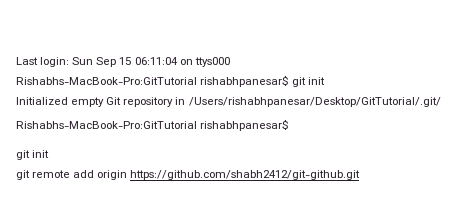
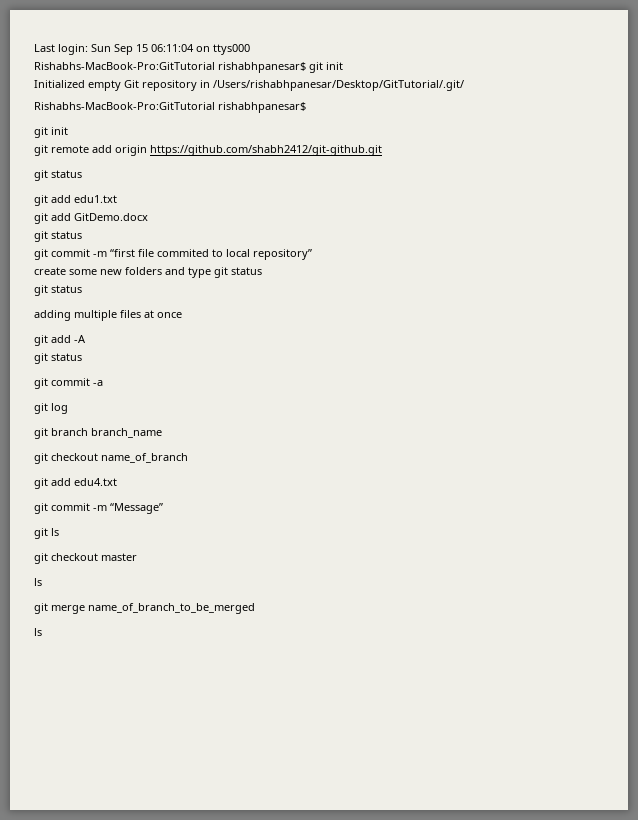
(361, 175) none -> [34,170,82,181] [34,195,117,206] [34,213,148,224] [34,231,82,242] [34,249,312,260] [34,267,262,278] [34,285,82,296] [34,310,182,321] [34,335,86,346] [34,353,82,364] [34,378,103,389] [34,403,68,414] [34,428,162,439] [34,453,188,464] [34,478,117,489] [34,503,163,514] [34,528,59,539] [34,553,137,564] [34,578,42,586] [34,603,255,614] [34,628,42,636] // git status // git add edu1.txt // git add GitDemo.docx // git status // git commit -m “first file commited to local repository” // create some new folders and type git status // git status // adding multiple files at once // git add -A // git status // git commit -a // git log // git branch branch_name // git checkout name_of_branch // git add edu4.txt // git commit -m “Message” // git ls // git checkout master // ls // git merge name_of_branch_to_be_merged // ls

